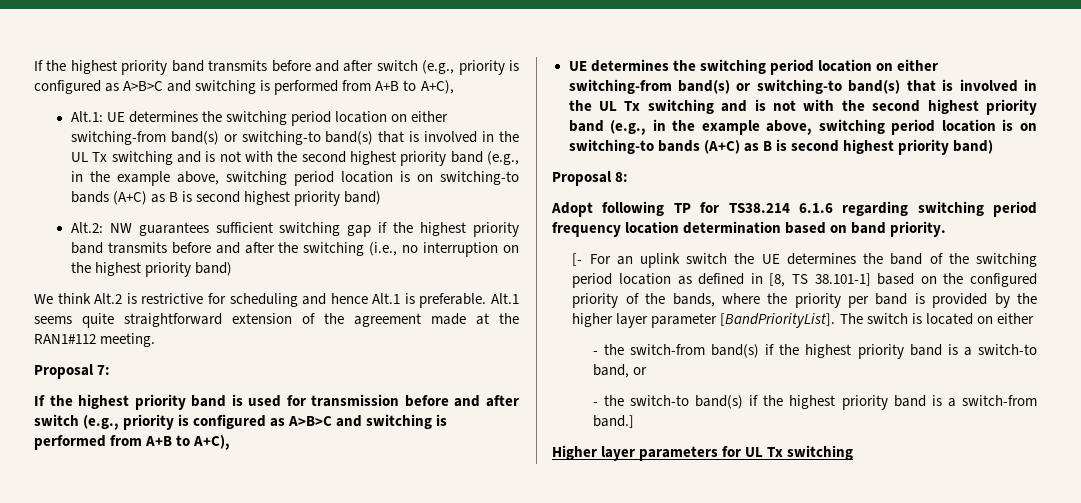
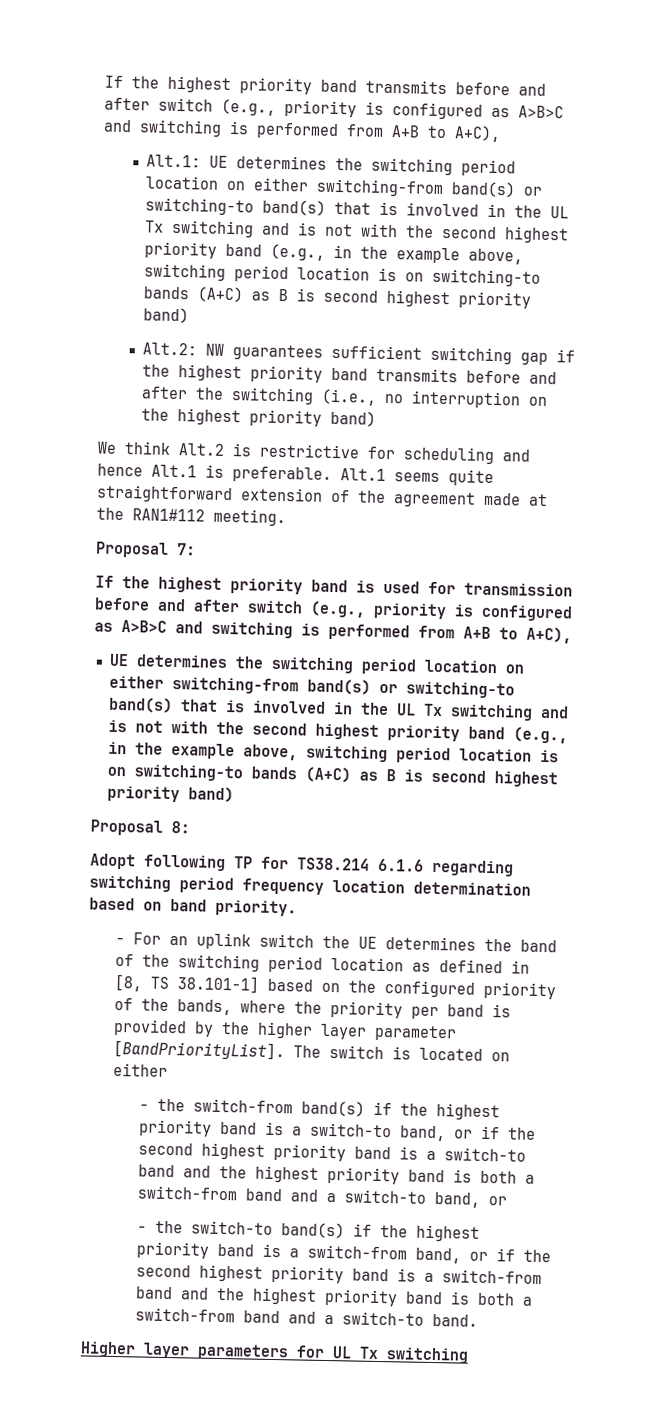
[572,253,583,266] [- -> [115,936,126,945] -
(647, 371) none -> [480,1125,537,1140] [138,1142,527,1162] [138,1164,536,1185] [137,1185,508,1208] if the second highest priority band is a switch-to band and the highest priority band is both a switch-from band and a switch-to band, or
[592,415,634,428] band.] -> [415,1247,552,1264] [136,1264,543,1285] [135,1286,534,1307] [135,1307,479,1327] band, or if the second highest priority band is a switch-from band and the highest priority band is both a switch-from band and a switch-to band.

